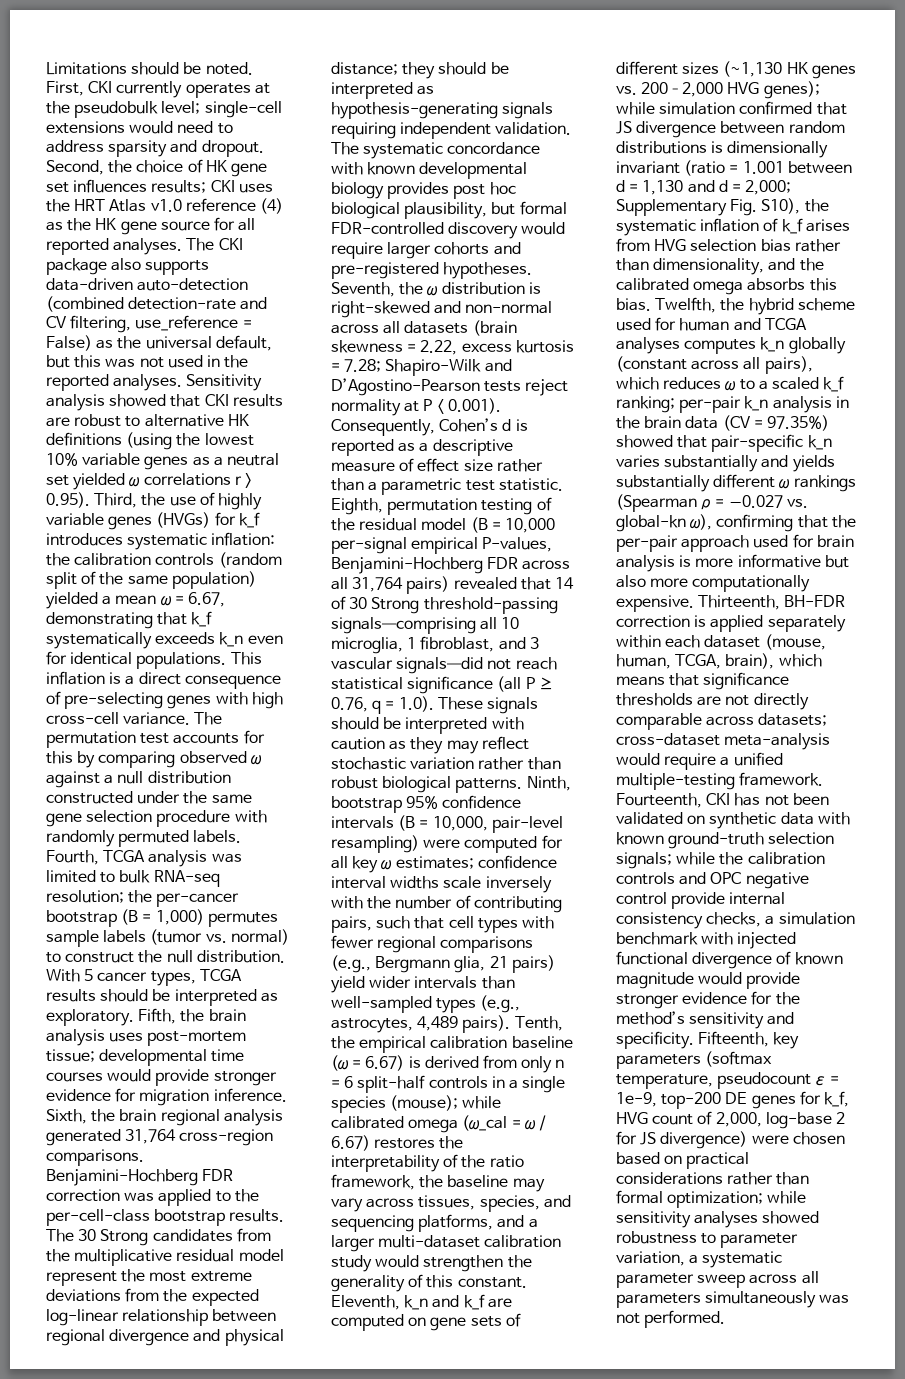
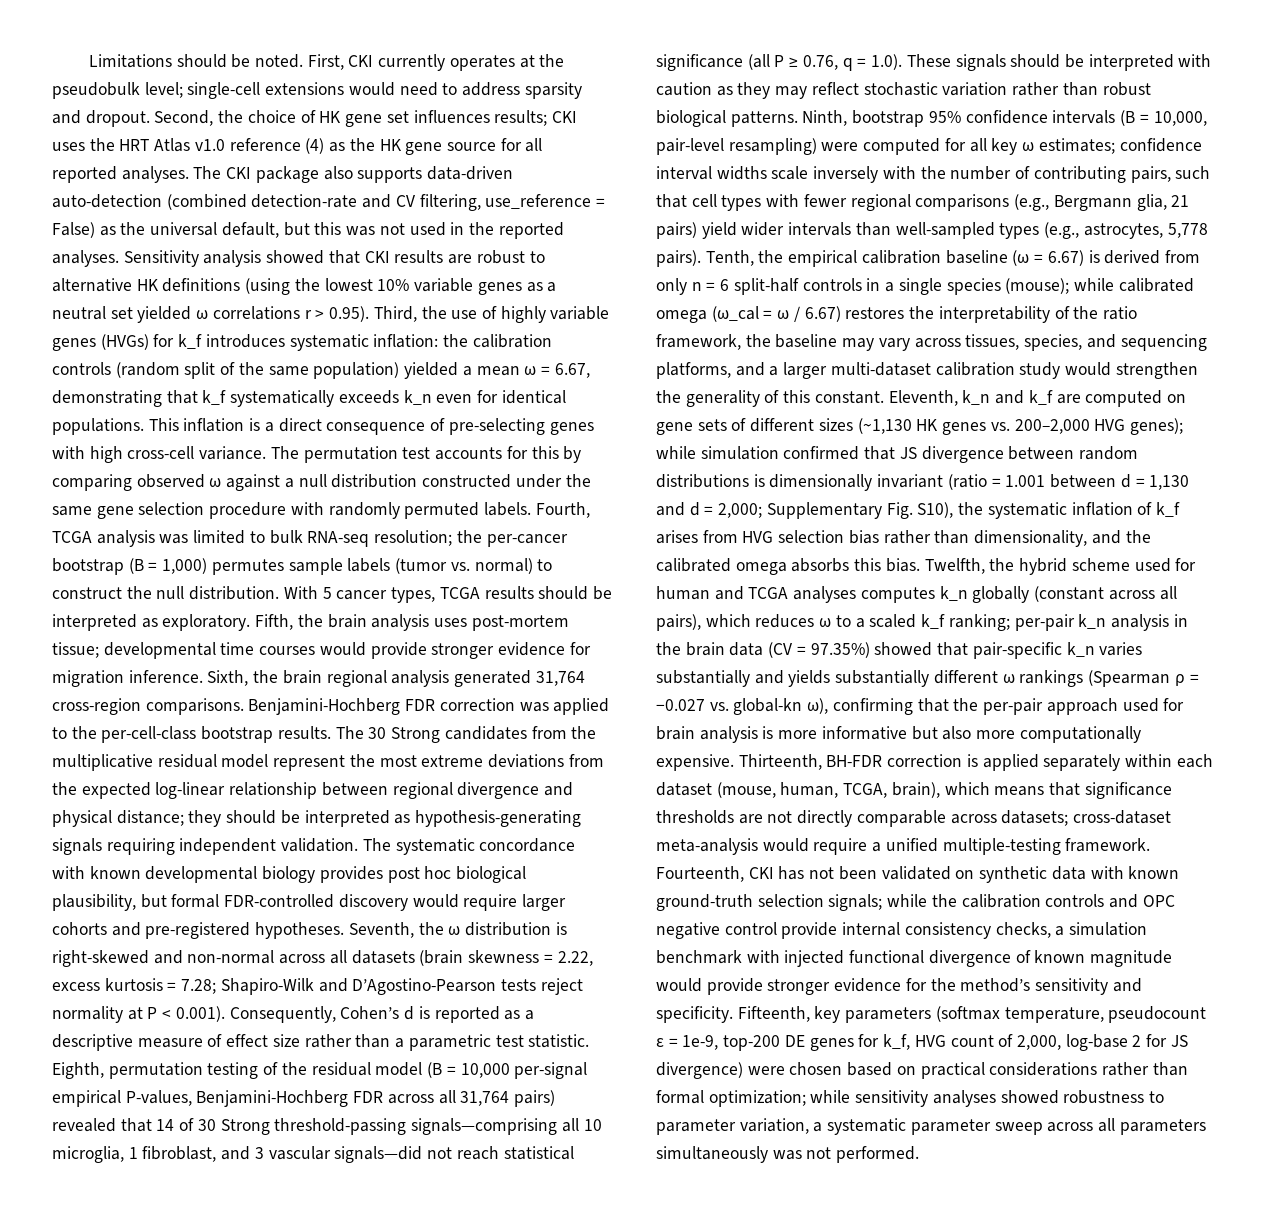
[417,1016,459,1031] 4,489 -> [1167,223,1208,238] 5,778

